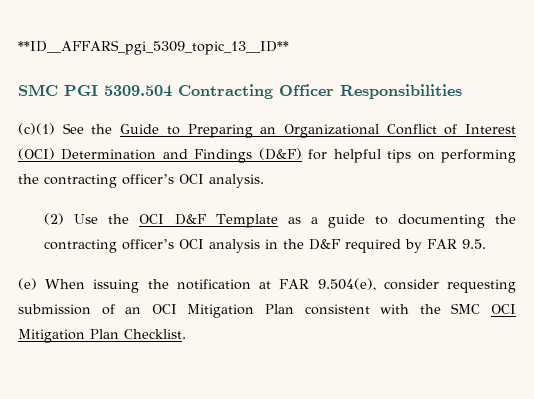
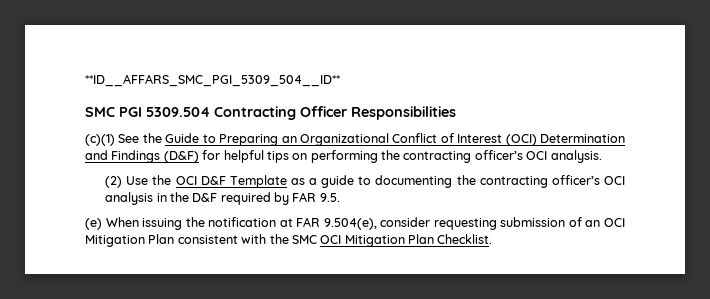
[18,40,289,55] **ID__AFFARS_pgi_5309_topic_13__ID** -> [85,74,340,87] **ID__AFFARS_SMC_PGI_5309_504__ID**

